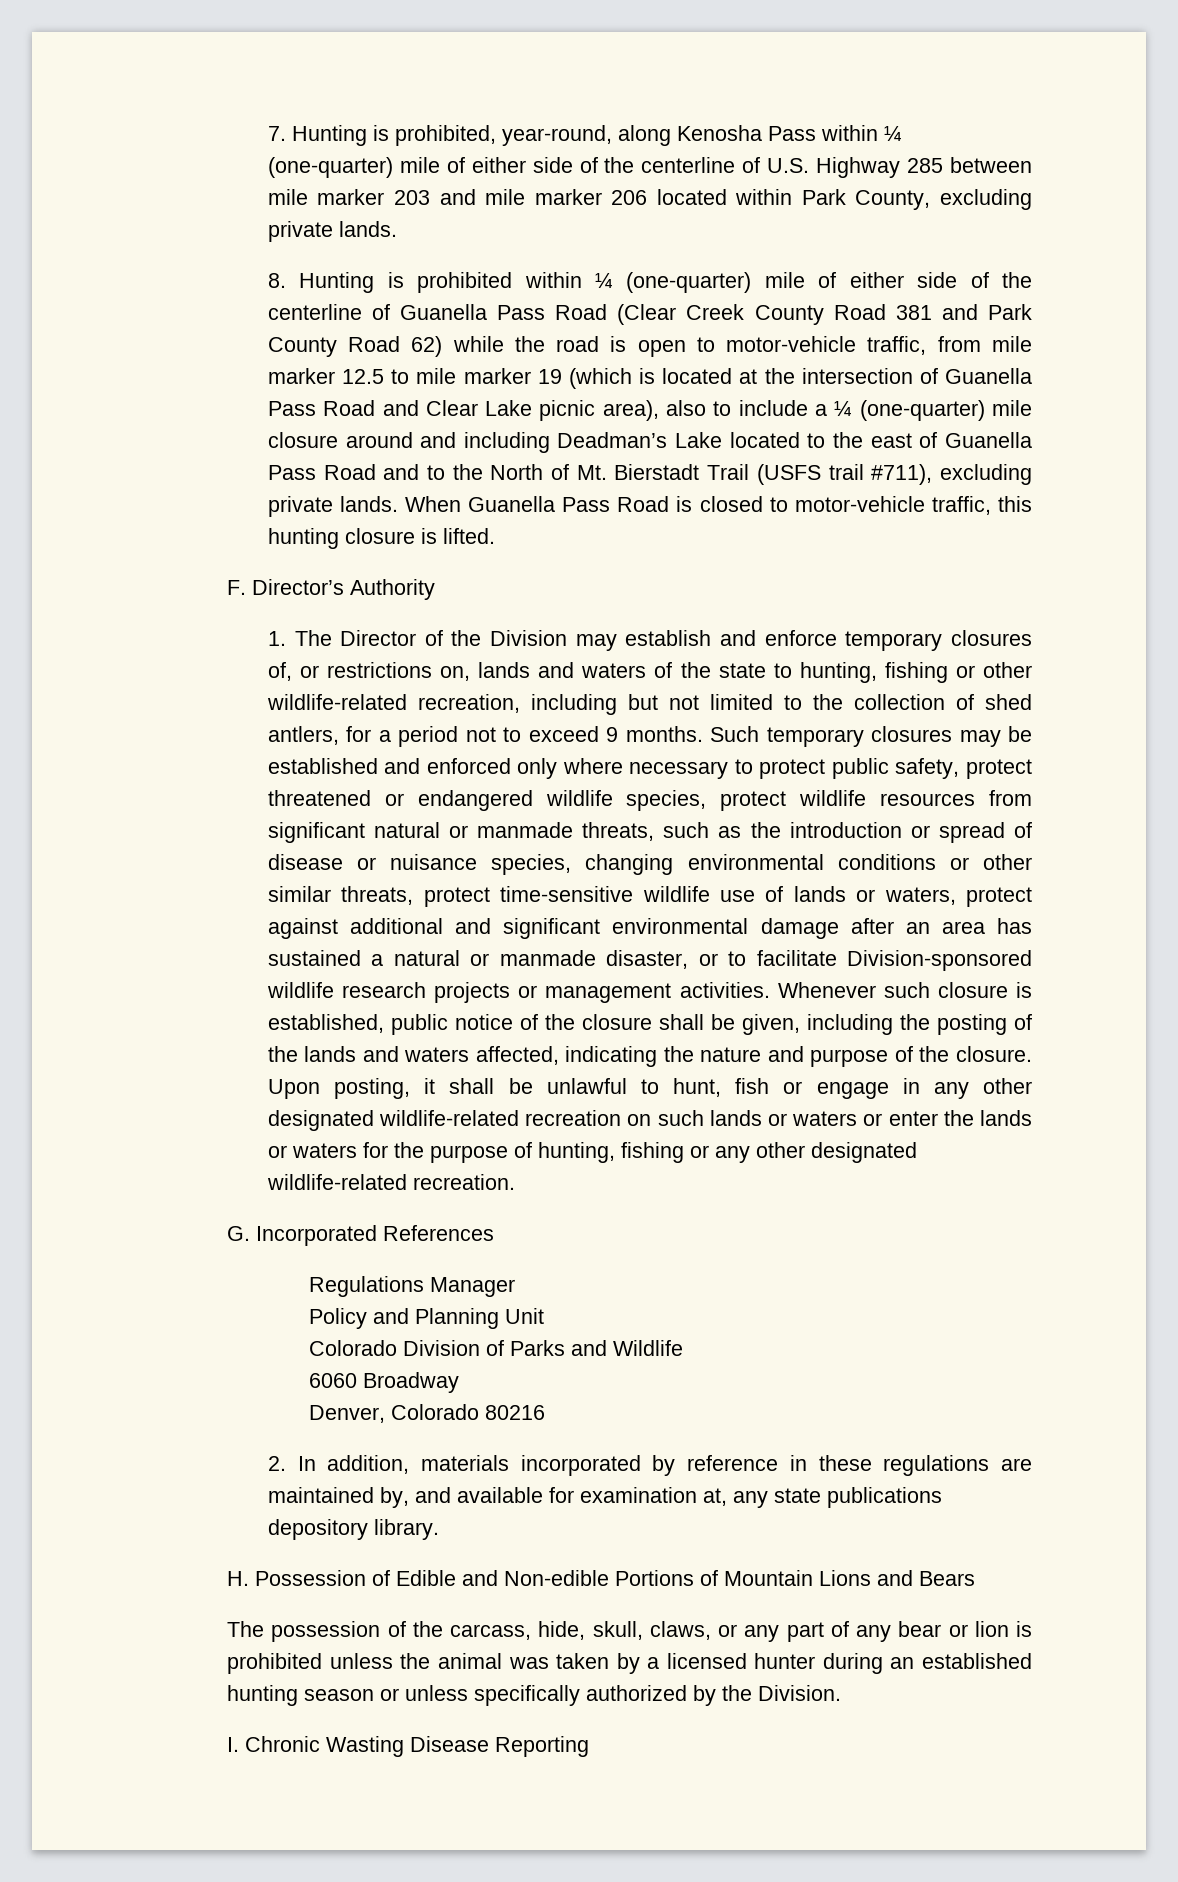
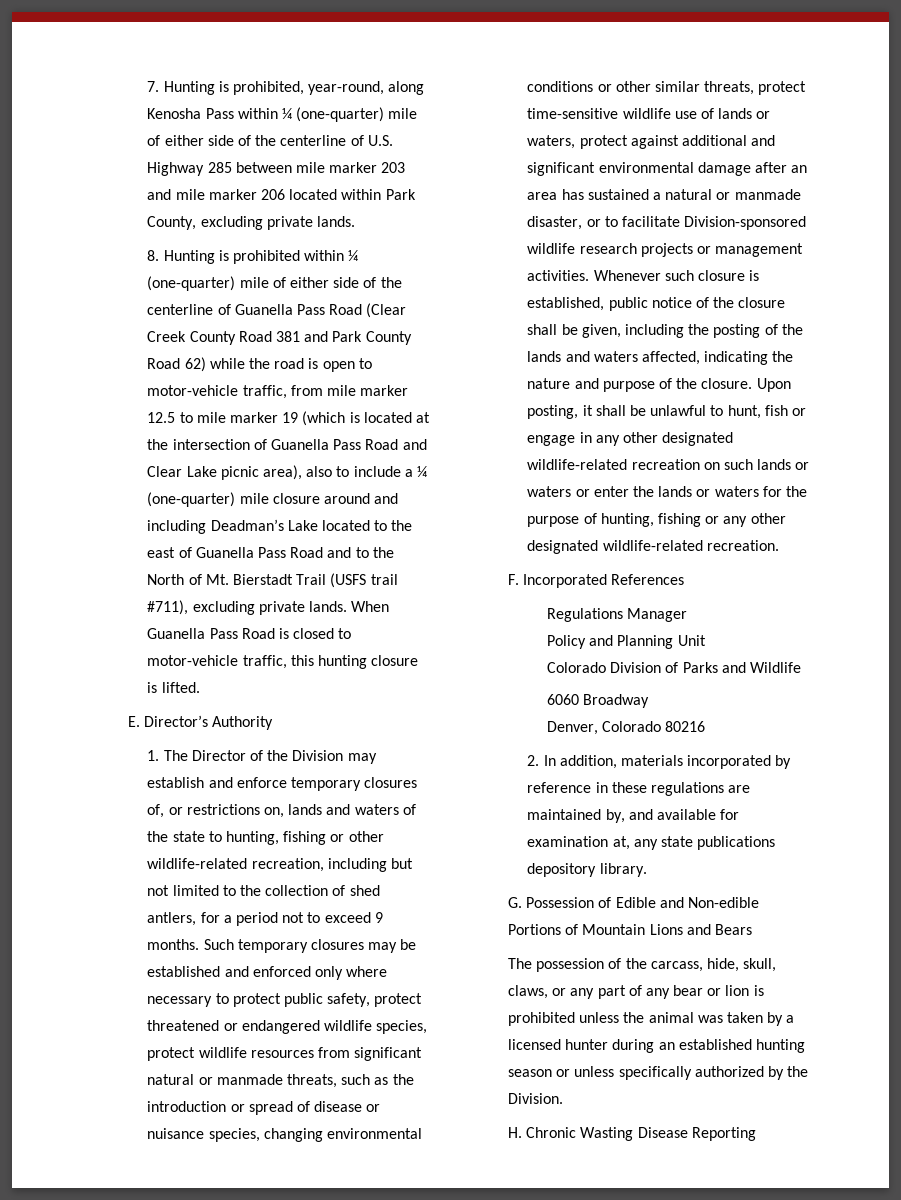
[227,580,247,595] F. -> [127,716,140,727] E.
[227,1226,251,1241] G. -> [507,574,519,585] F.
[227,1571,250,1586] H. -> [507,897,522,908] G.
[227,1737,240,1752] I. -> [507,1127,522,1138] H.

